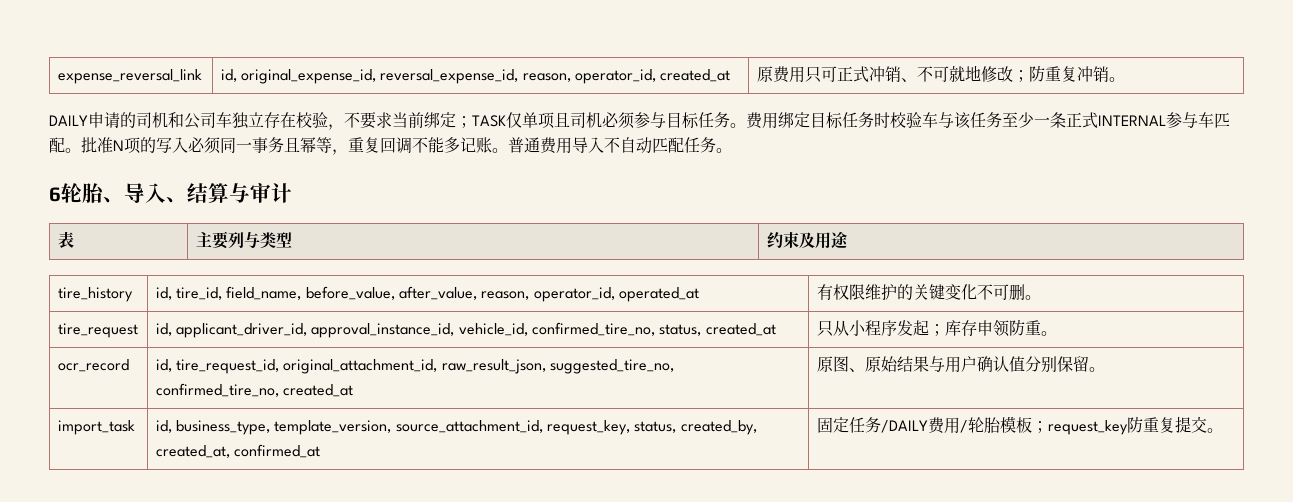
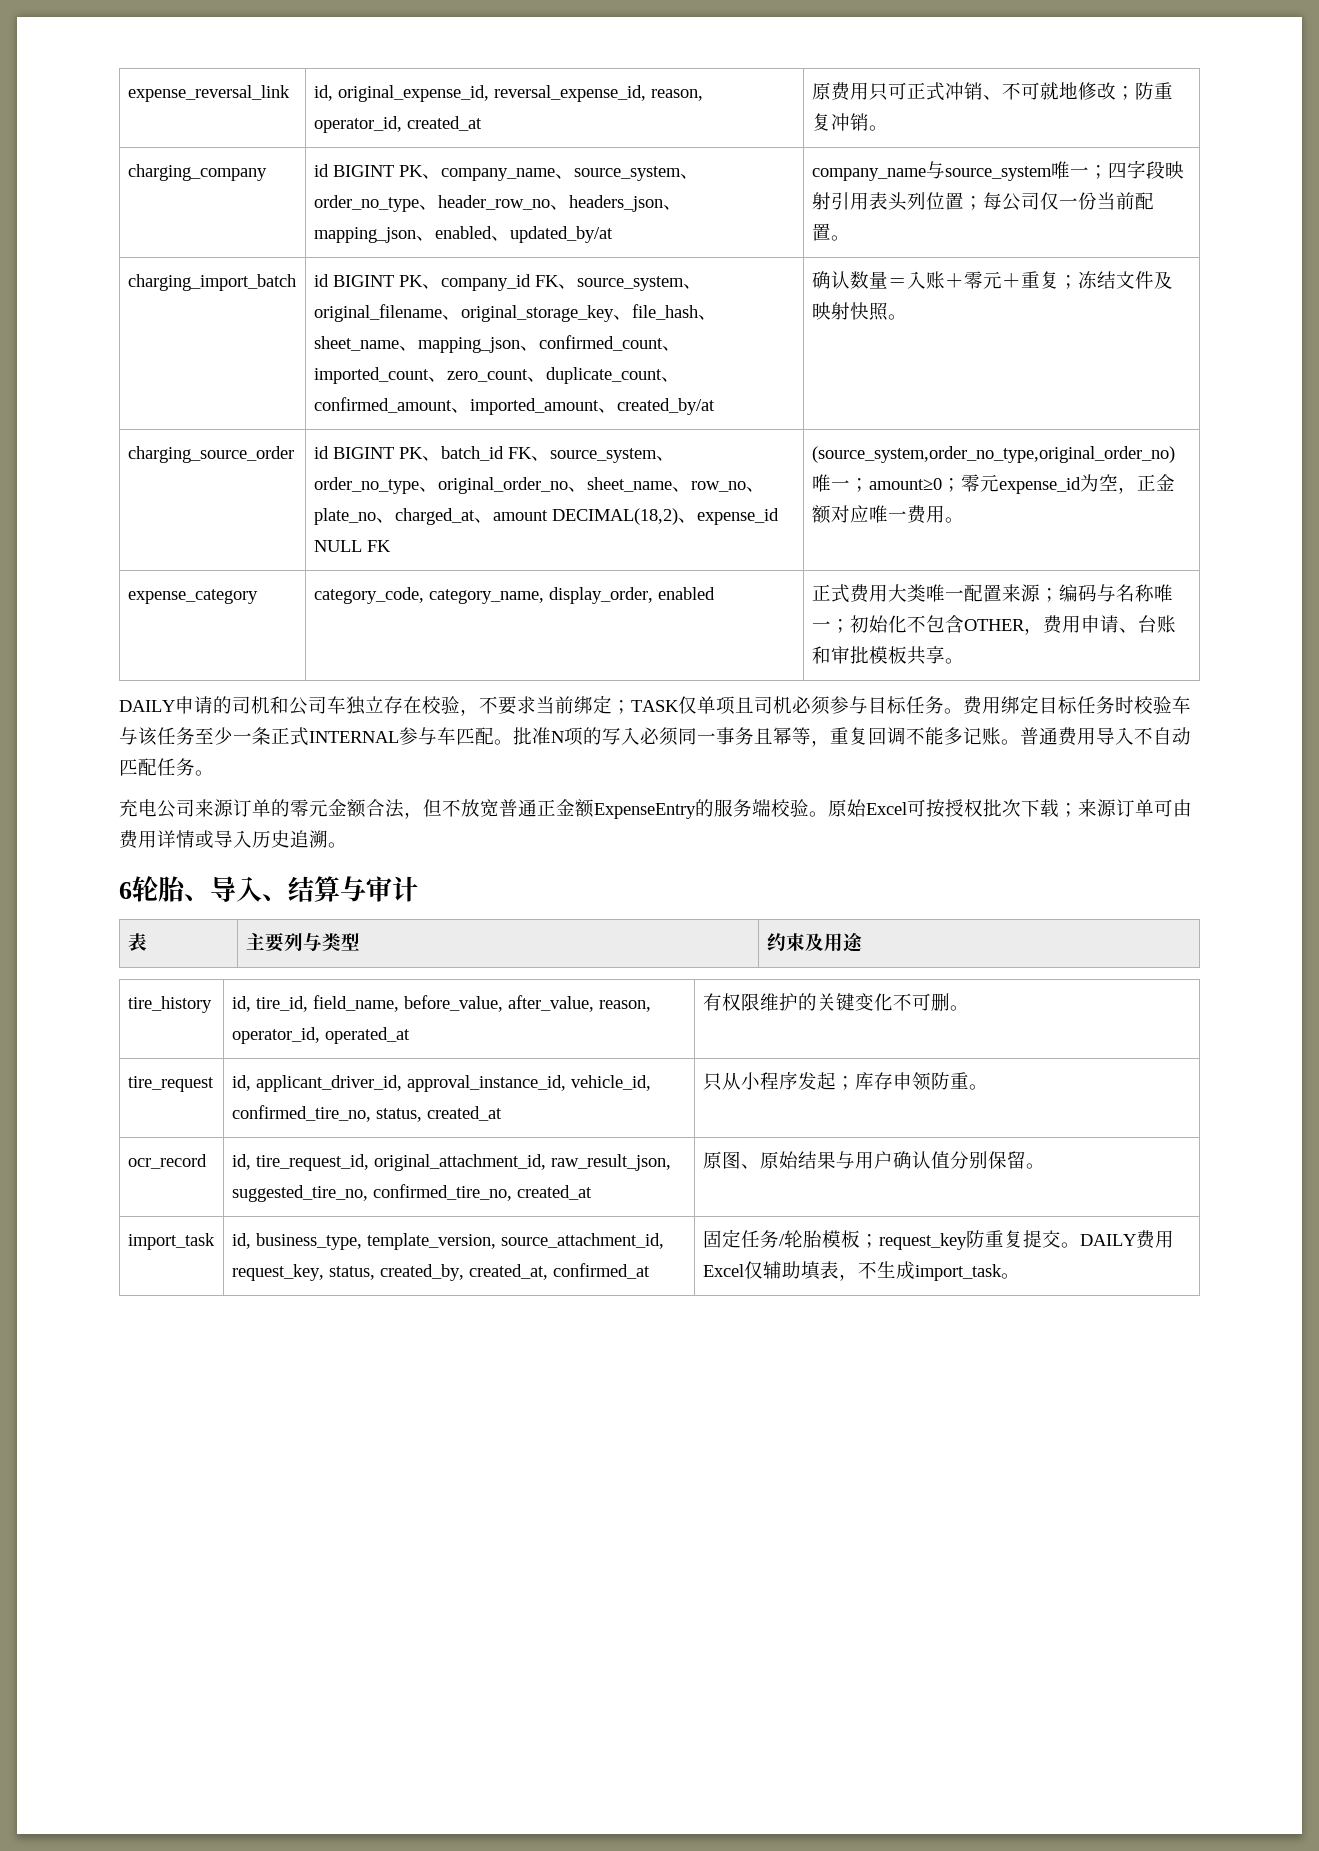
(1125, 79) none -> [127,164,267,181] [313,164,699,181] [313,195,682,212] [313,226,613,243] [811,160,1184,181] [811,192,1154,211] [811,223,850,241] [127,274,296,291] [313,274,702,291] [313,304,717,322] [313,335,681,353] [313,367,680,384] [313,397,715,415] [811,271,1173,289] [811,302,907,321] [127,446,294,463] [313,446,675,463] [313,477,765,494] [313,508,779,525] [313,540,391,552] [811,446,1175,463] [811,474,1175,494] [811,505,964,524] [127,589,258,604] [313,587,715,604] [811,584,1173,603] [811,615,1176,635] [811,646,964,665] // charging_company | id BIGINT PK、company_name、source_system、order_no_type、header_row_no、headers_json、mapping_json、enabled、updated_by/at | company_name与source_system唯一；四字段映射引用表头列位置；每公司仅一份当前配置。 // charging_import_batch | id BIGINT PK、company_id FK、source_system、original_filename、original_storage_key、file_hash、sheet_name、mapping_json、confirmed_count、imported_count、zero_count、duplicate_count、confirmed_amount、imported_amount、created_by/at | 确认数量＝入账＋零元＋重复；冻结文件及映射快照。 // charging_source_order | id BIGINT PK、batch_id FK、source_system、order_no_type、original_order_no、sheet_name、row_no、plate_no、charged_at、amount DECIMAL(18,2)、expense_id NULL FK | (source_system,order_no_type,original_order_no)唯一；amount≥0；零元expense_id为空，正金额对应唯一费用。 // expense_category | category_code, category_name, display_order, enabled | 正式费用大类唯一配置来源；编码与名称唯一；初始化不包含OTHER，费用申请、台账和审批模板共享。
(732, 150) none -> [119,799,1192,819] [119,830,347,849] // 充电公司来源订单的零元金额合法，但不放宽普通正金额ExpenseEntry的服务端校验。原始Excel可按授权批次下载；来源订单可由费用详情或导入历史追溯。
[880,417,960,434] /DAILY费用 -> (779, 1239) none
(1223, 430) none -> [1079,1230,1174,1249] [702,1261,1020,1281] DAILY费用Excel仅辅助填表，不生成import_task。

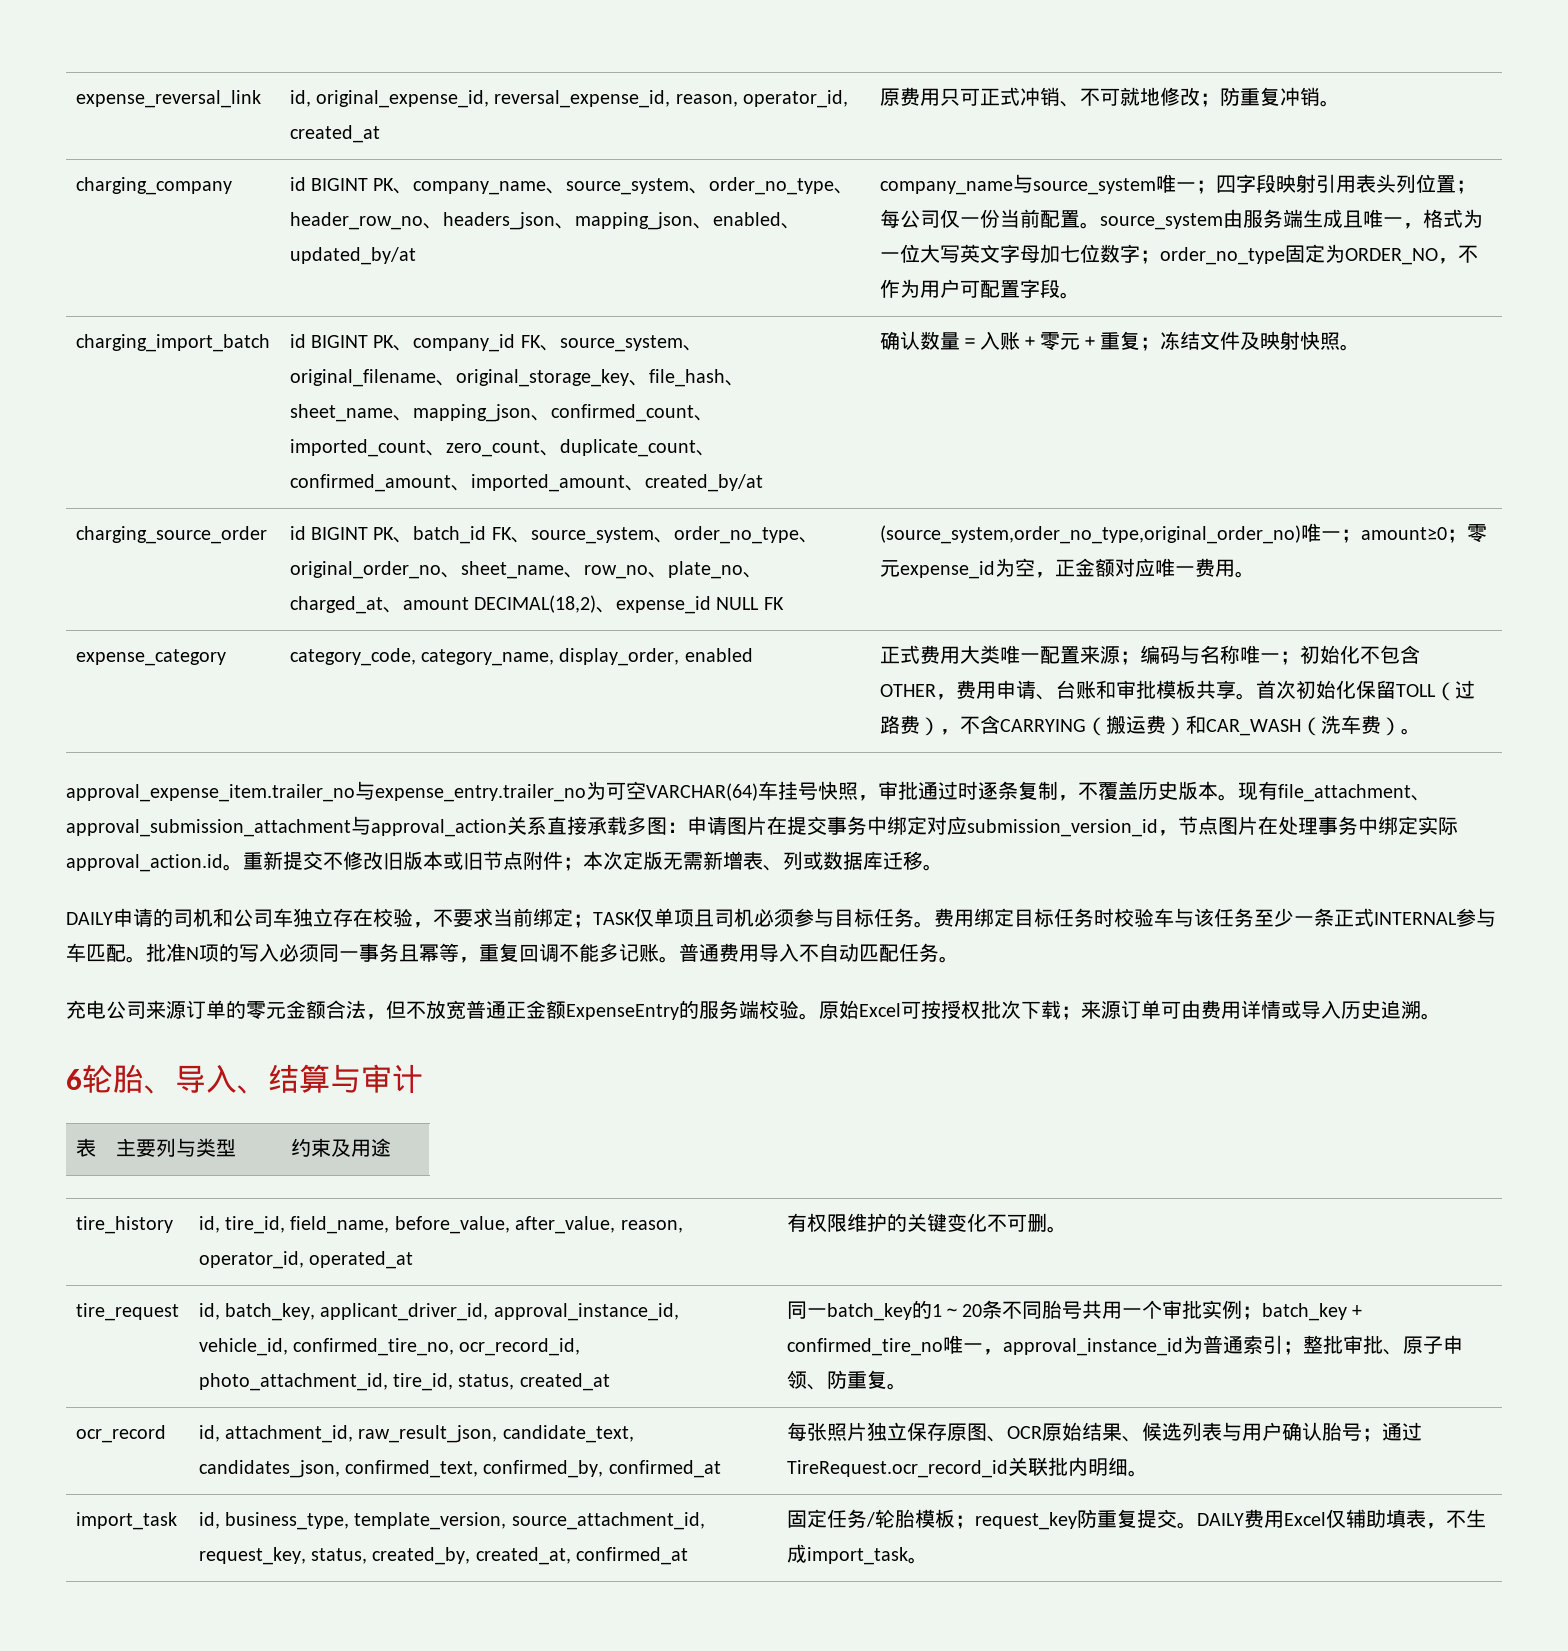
(850, 238) none -> [1099,209,1483,230] [879,244,1478,265] [879,279,1080,299] source_system由服务端生成且唯一，格式为一位大写英文字母加七位数字；order_no_type固定为ORDER_NO，不作为用户可配置字段。
(964, 661) none -> [1255,680,1475,701] [879,715,1421,736] [66,781,1431,802] [66,816,1458,837] [66,851,943,872] 首次初始化保留TOLL（过路费），不含CARRYING（搬运费）和CAR_WASH（洗车费）。 // approval_expense_item.trailer_no与expense_entry.trailer_no为可空VARCHAR(64)车挂号快照，审批通过时逐条复制，不覆盖历史版本。现有file_attachment、approval_submission_attachment与approval_action关系直接承载多图：申请图片在提交事务中绑定对应submission_version_id，节点图片在处理事务中绑定实际approval_action.id。重新提交不修改旧版本或旧节点附件；本次定版无需新增表、列或数据库迁移。
(251, 1083) none -> [224,1303,315,1321] batch_key,
(371, 1113) none -> [459,1338,581,1356] [198,1373,453,1391] ocr_record_id, photo_attachment_id, tire_id,
[702,1072,988,1091] [127,1154,207,1169] [231,1154,671,1171] [231,1184,592,1202] [702,1151,1026,1169] 只从小程序发起；库存申领防重。 // ocr_record | id, tire_request_id, original_attachment_id, raw_result_json, suggested_tire_no, confirmed_tire_no, created_at | 原图、原始结果与用户确认值分别保留 -> [786,1300,1362,1321] [786,1335,1463,1356] [786,1370,907,1390] [75,1425,166,1443] [198,1425,634,1443] [198,1460,721,1478] [786,1422,1422,1442] [786,1457,1128,1478] 同一batch_key的1～20条不同胎号共用一个审批实例；batch_key + confirmed_tire_no唯一，approval_instance_id为普通索引；整批审批、原子申领、防重复。 // ocr_record | id, attachment_id, raw_result_json, candidate_text, candidates_json, confirmed_text, confirmed_by, confirmed_at | 每张照片独立保存原图、OCR原始结果、候选列表与用户确认胎号；通过TireRequest.ocr_record_id关联批内明细

